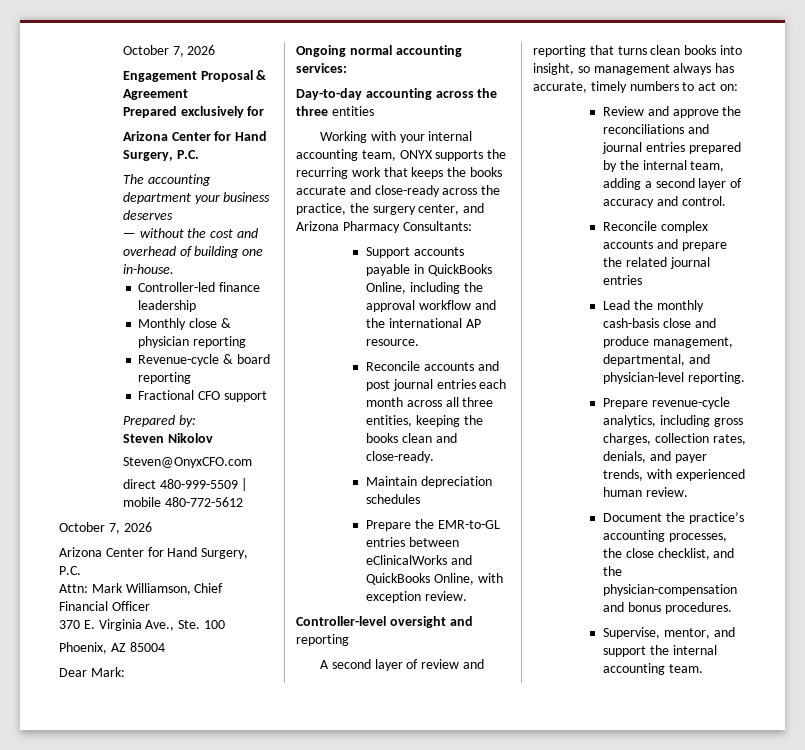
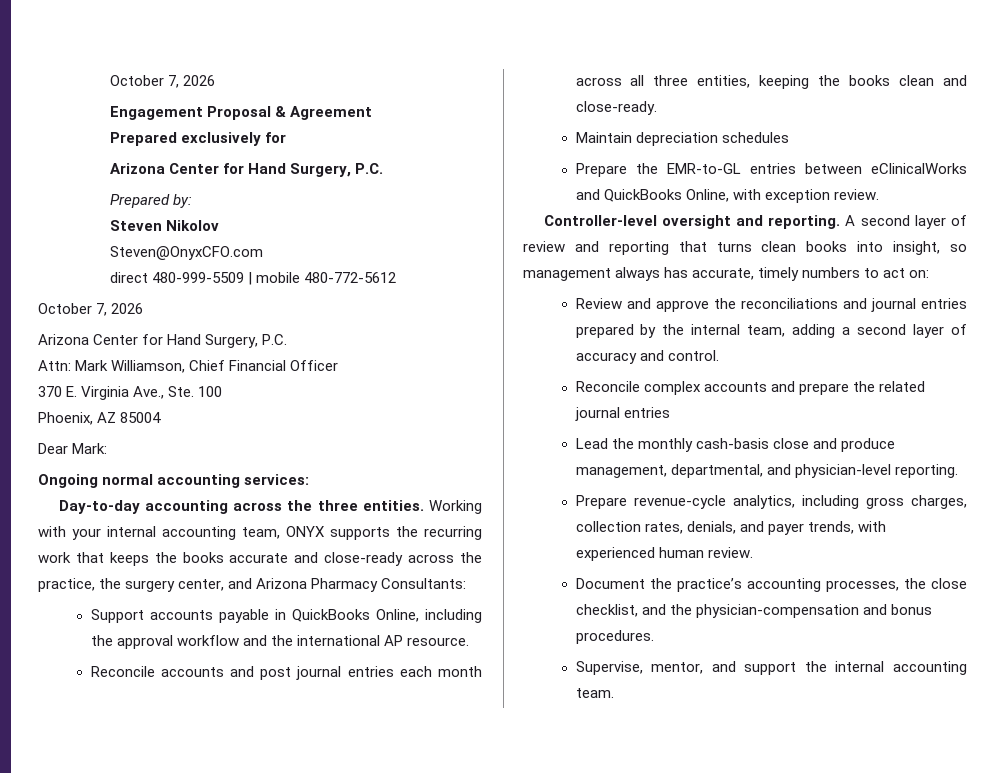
[122,174,211,186] [122,192,271,204] [122,210,173,220] [122,228,259,238] [122,246,264,258] [122,264,174,274] [138,282,261,292] [138,300,197,312] [138,318,231,330] [138,336,247,348] [138,354,270,366] [138,372,192,384] [138,390,267,402] // The accounting department your business deserves // — without the cost and overhead of building one in-house. // Controller-led finance leadership // Monthly close & physician reporting // Revenue-cycle & board reporting // Fractional CFO support -> (384, 168) none
[331,106,374,116] entities // -> [362,500,424,511] entities.
[296,634,349,646] reporting // -> [768,215,841,229] reporting.

